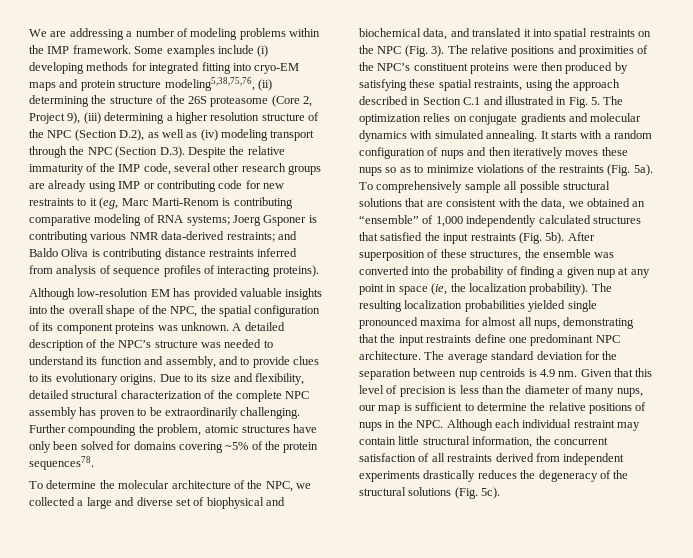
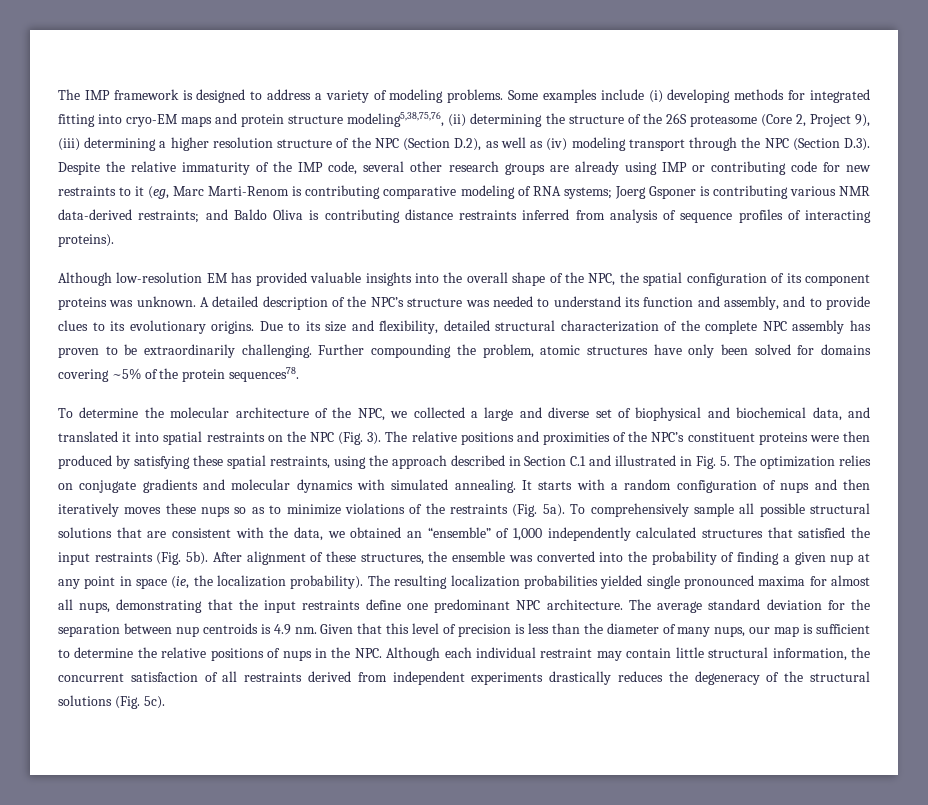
[29,28,320,40] [29,45,131,54] We are addressing a number of modeling problems within the IMP framework. -> [58,89,504,103] The IMP framework is designed to address a variety of modeling problems.
[359,250,425,261] superposition -> [246,551,306,565] alignment

